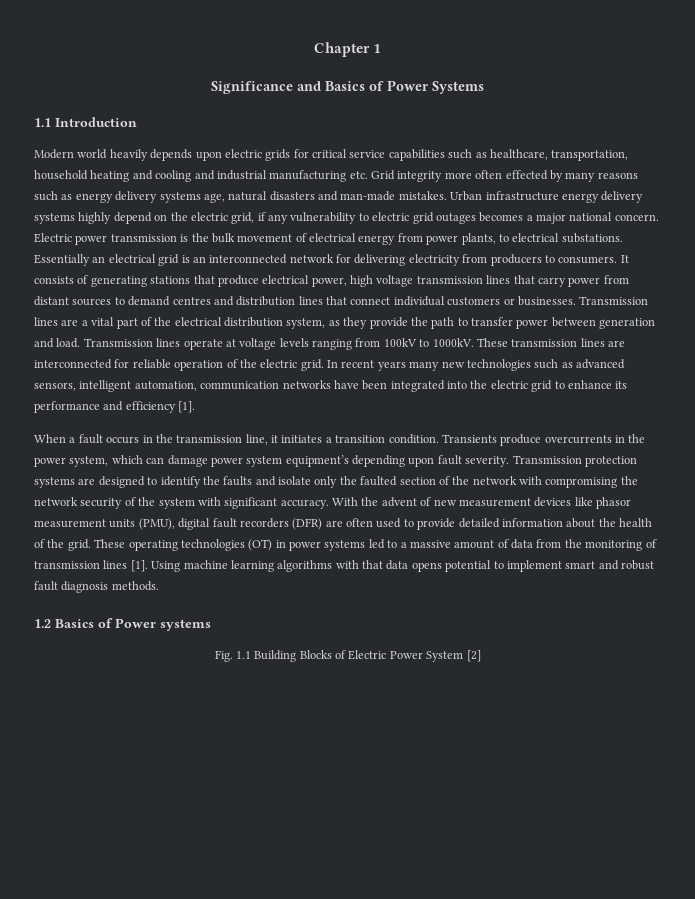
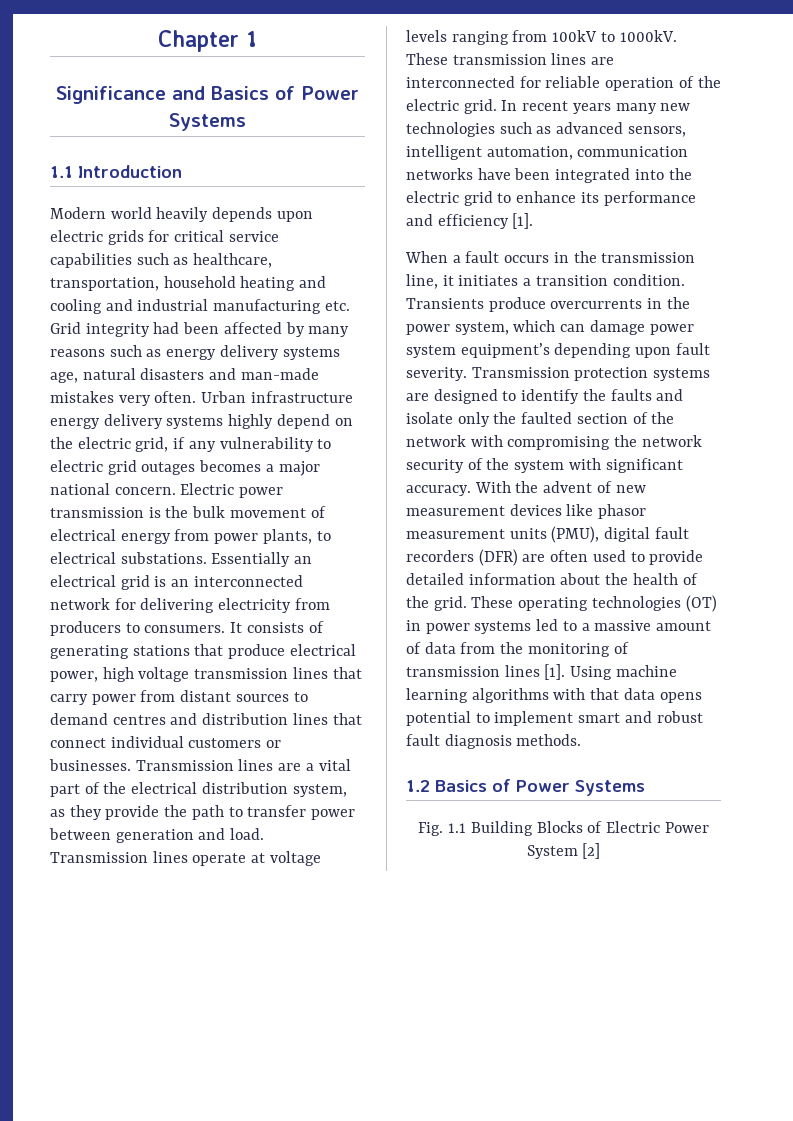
[444,170,548,180] more often effected -> [153,322,282,334] had been affected
[398,191,447,200] mistakes. -> [50,391,197,406] mistakes very often.
[160,619,211,631] systems -> [575,780,645,796] Systems

